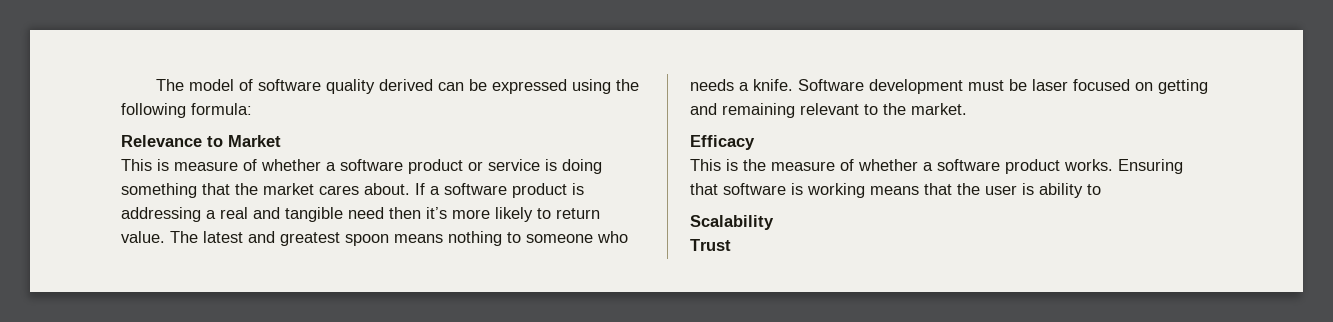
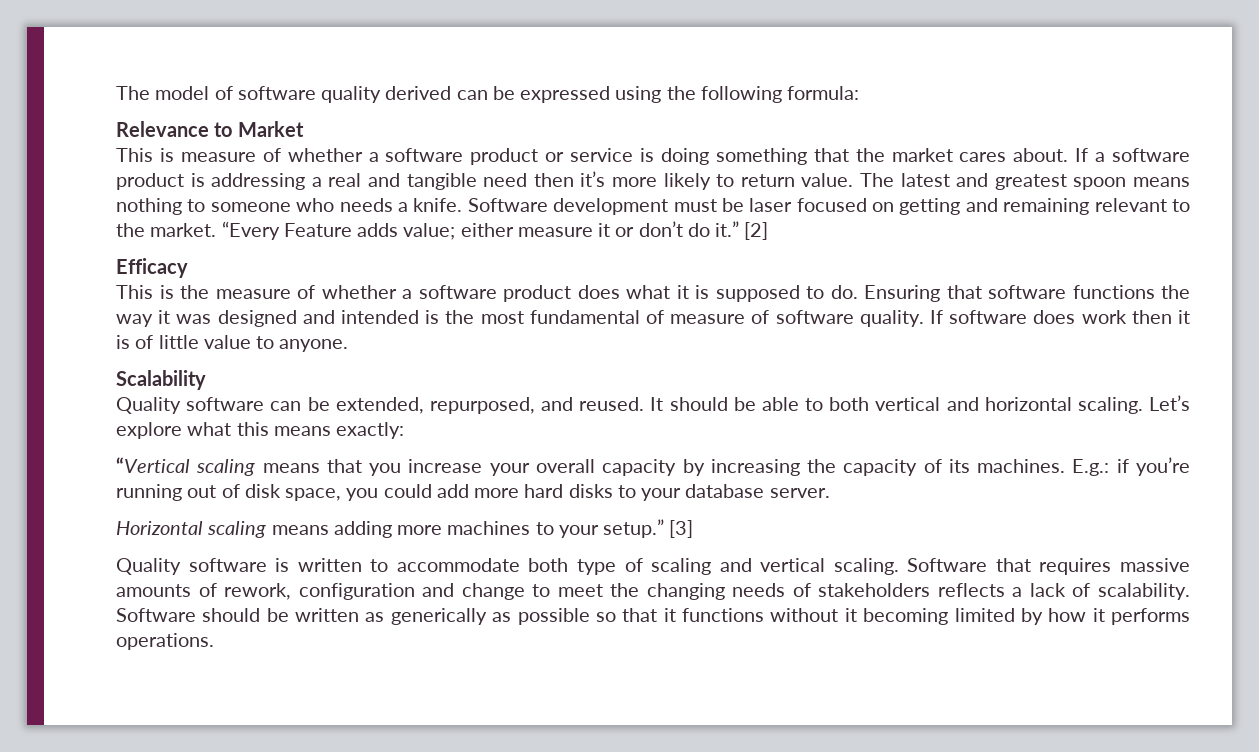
(967, 109) none -> [221,221,769,240] “Every Feature adds value; either measure it or don’t do it.” [2]
[1064,159,1183,174] [690,183,1101,198] works. Ensuring that software is working means that the user is ability to -> [577,285,1190,302] [116,310,1191,327] [116,335,349,352] does what it is supposed to do. Ensuring that software functions the way it was designed and intended is the most fundamental of measure of software quality. If software does work then it is of little value to anyone.
[690,239,731,251] Trust -> [116,395,1190,414] [116,422,405,439] [116,457,1191,476] [116,484,830,501] [116,519,694,538] [116,558,1190,575] [116,583,1190,600] [116,608,1190,625] [116,633,214,650] Quality software can be extended, repurposed, and reused. It should be able to both vertical and horizontal scaling. Let’s explore what this means exactly: // “Vertical scaling means that you increase your overall capacity by increasing the capacity of its machines. E.g.: if you’re running out of disk space, you could add more hard disks to your database server. // Horizontal scaling means adding more machines to your setup.” [3] // Quality software is written to accommodate both type of scaling and vertical scaling. Software that requires massive amounts of rework, configuration and change to meet the changing needs of stakeholders reflects a lack of scalability. Software should be written as generically as possible so that it functions without it becoming limited by how it performs operations.

